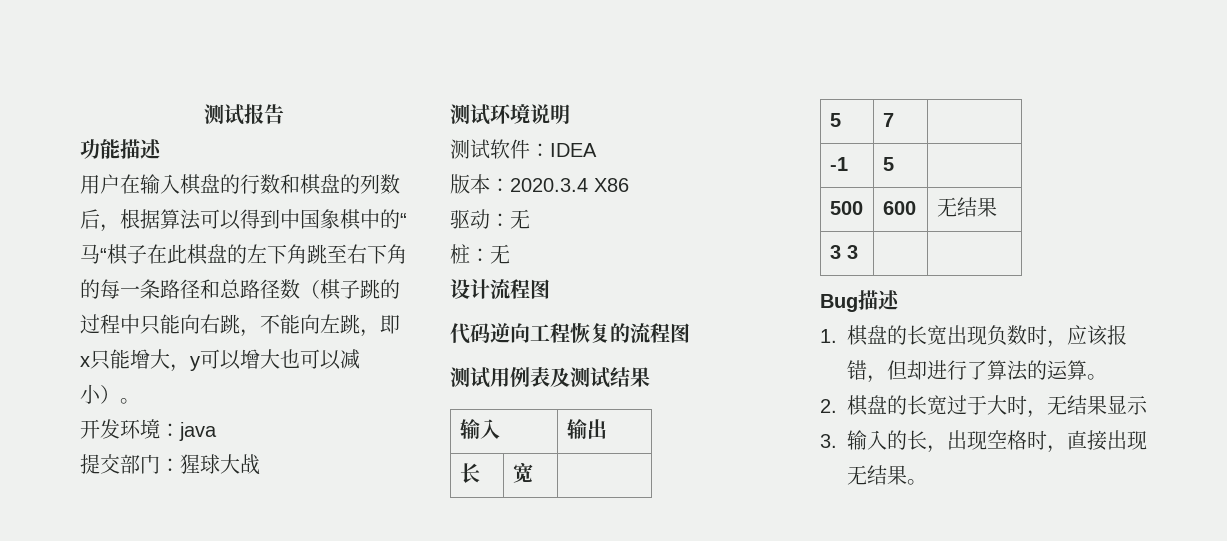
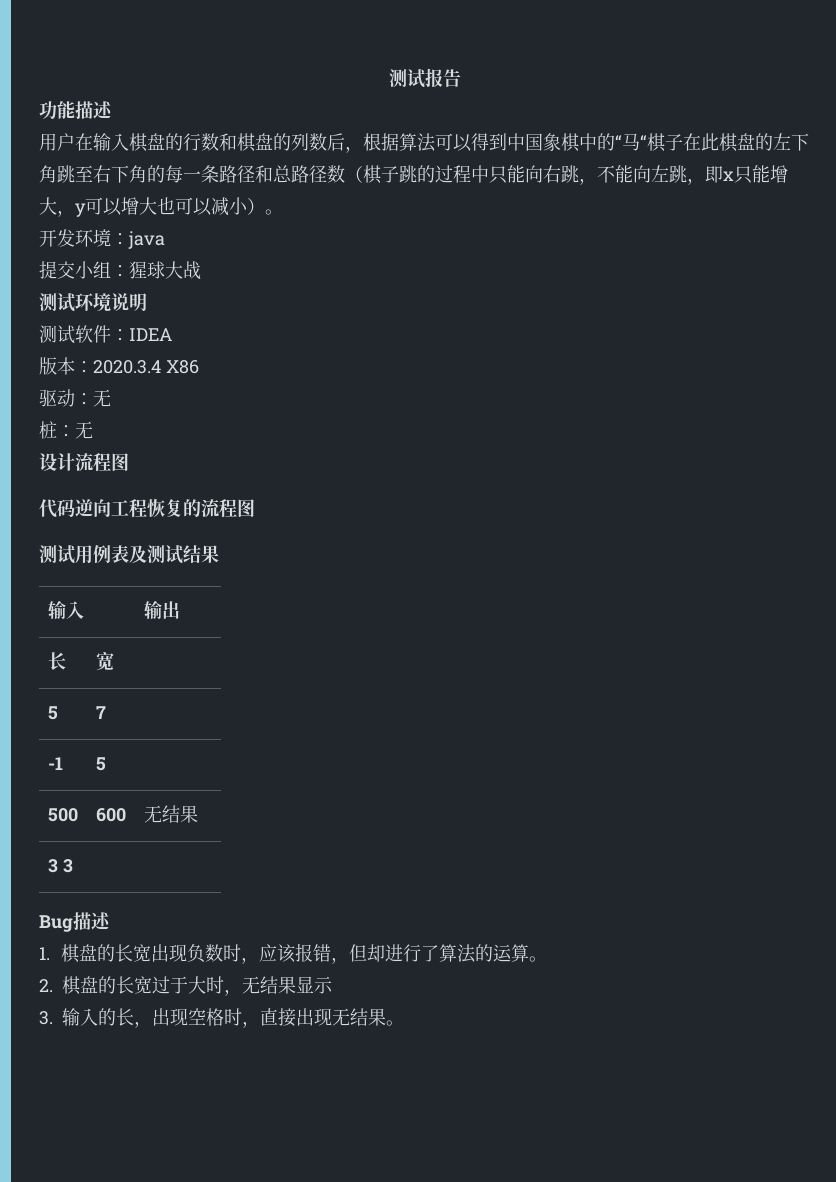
[120,454,160,474] 部门 -> [75,261,111,279] 小组

